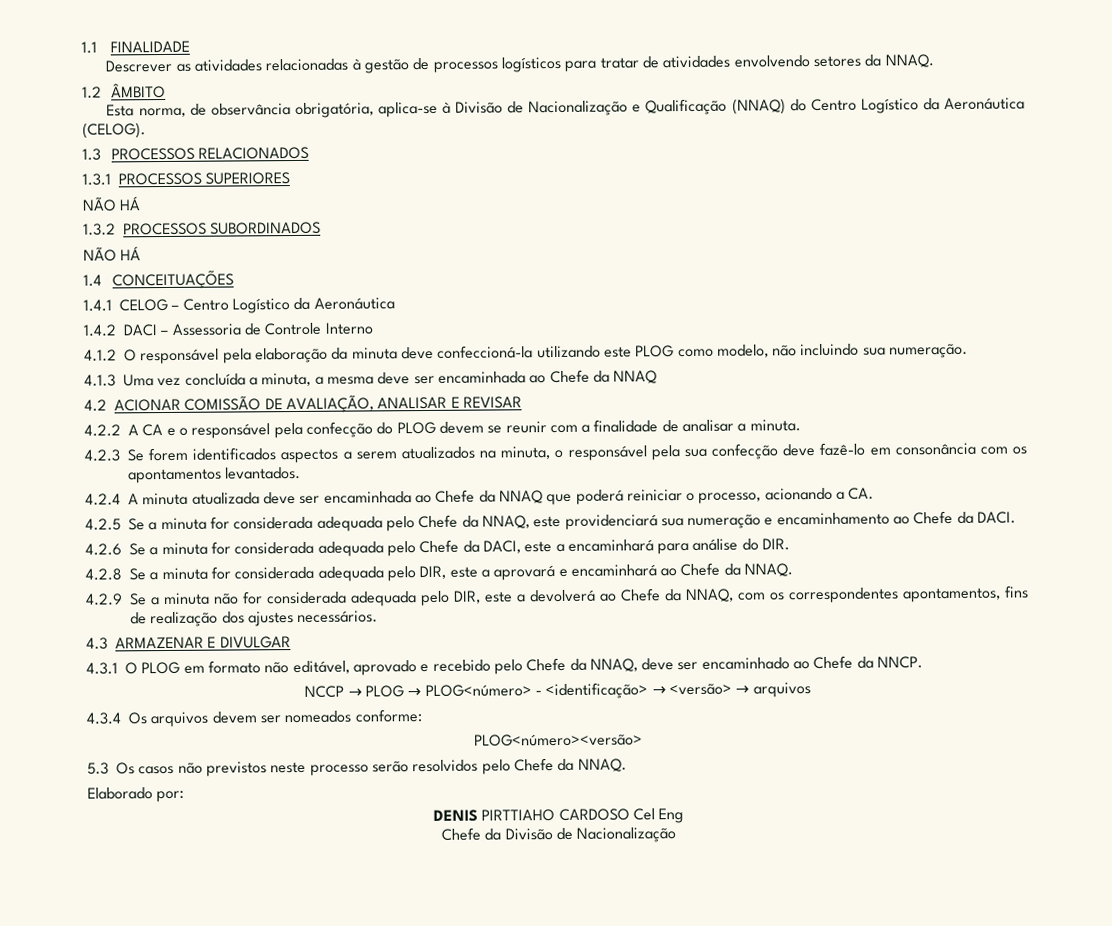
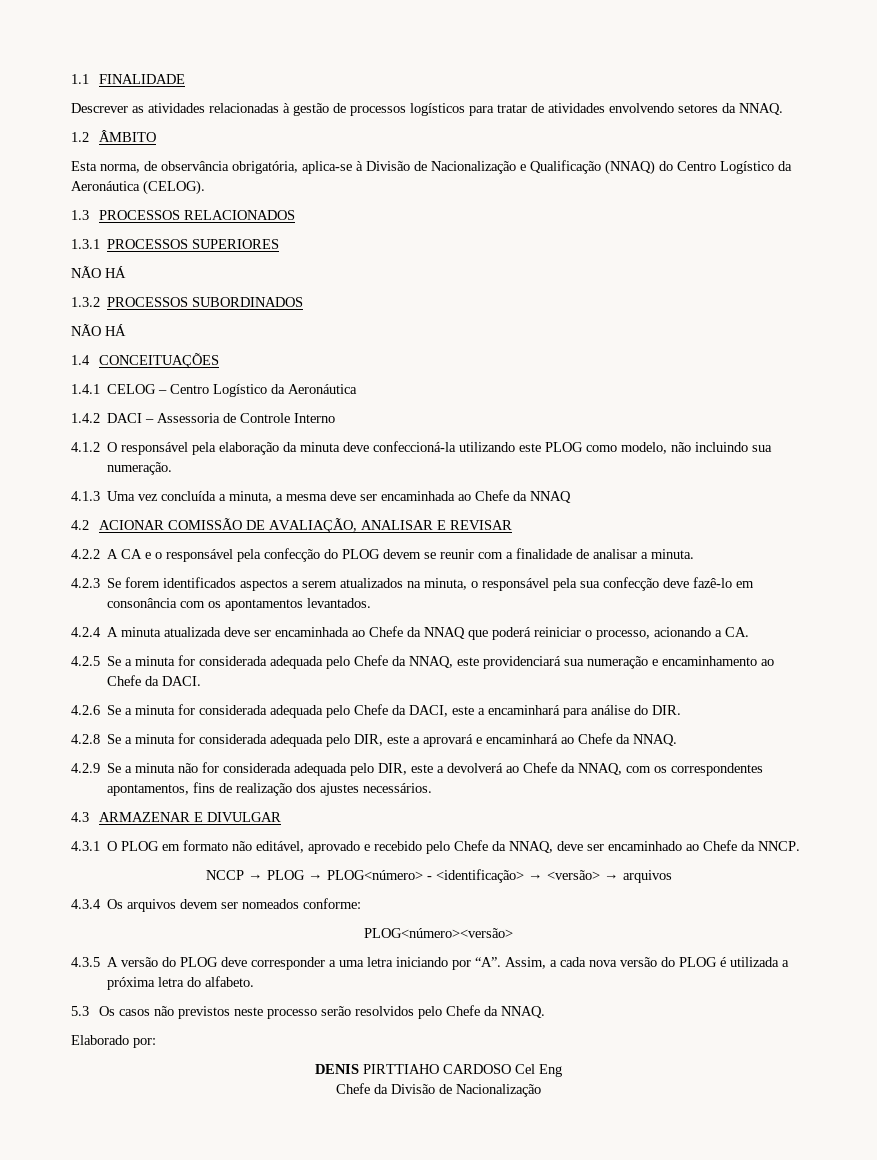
(643, 740) none -> [71,957,790,970] [107,976,255,990] // 4.3.5 A versão do PLOG deve corresponder a uma letra iniciando por “A”. Assim, a cada nova versão do PLOG é utilizada a próxima letra do alfabeto.

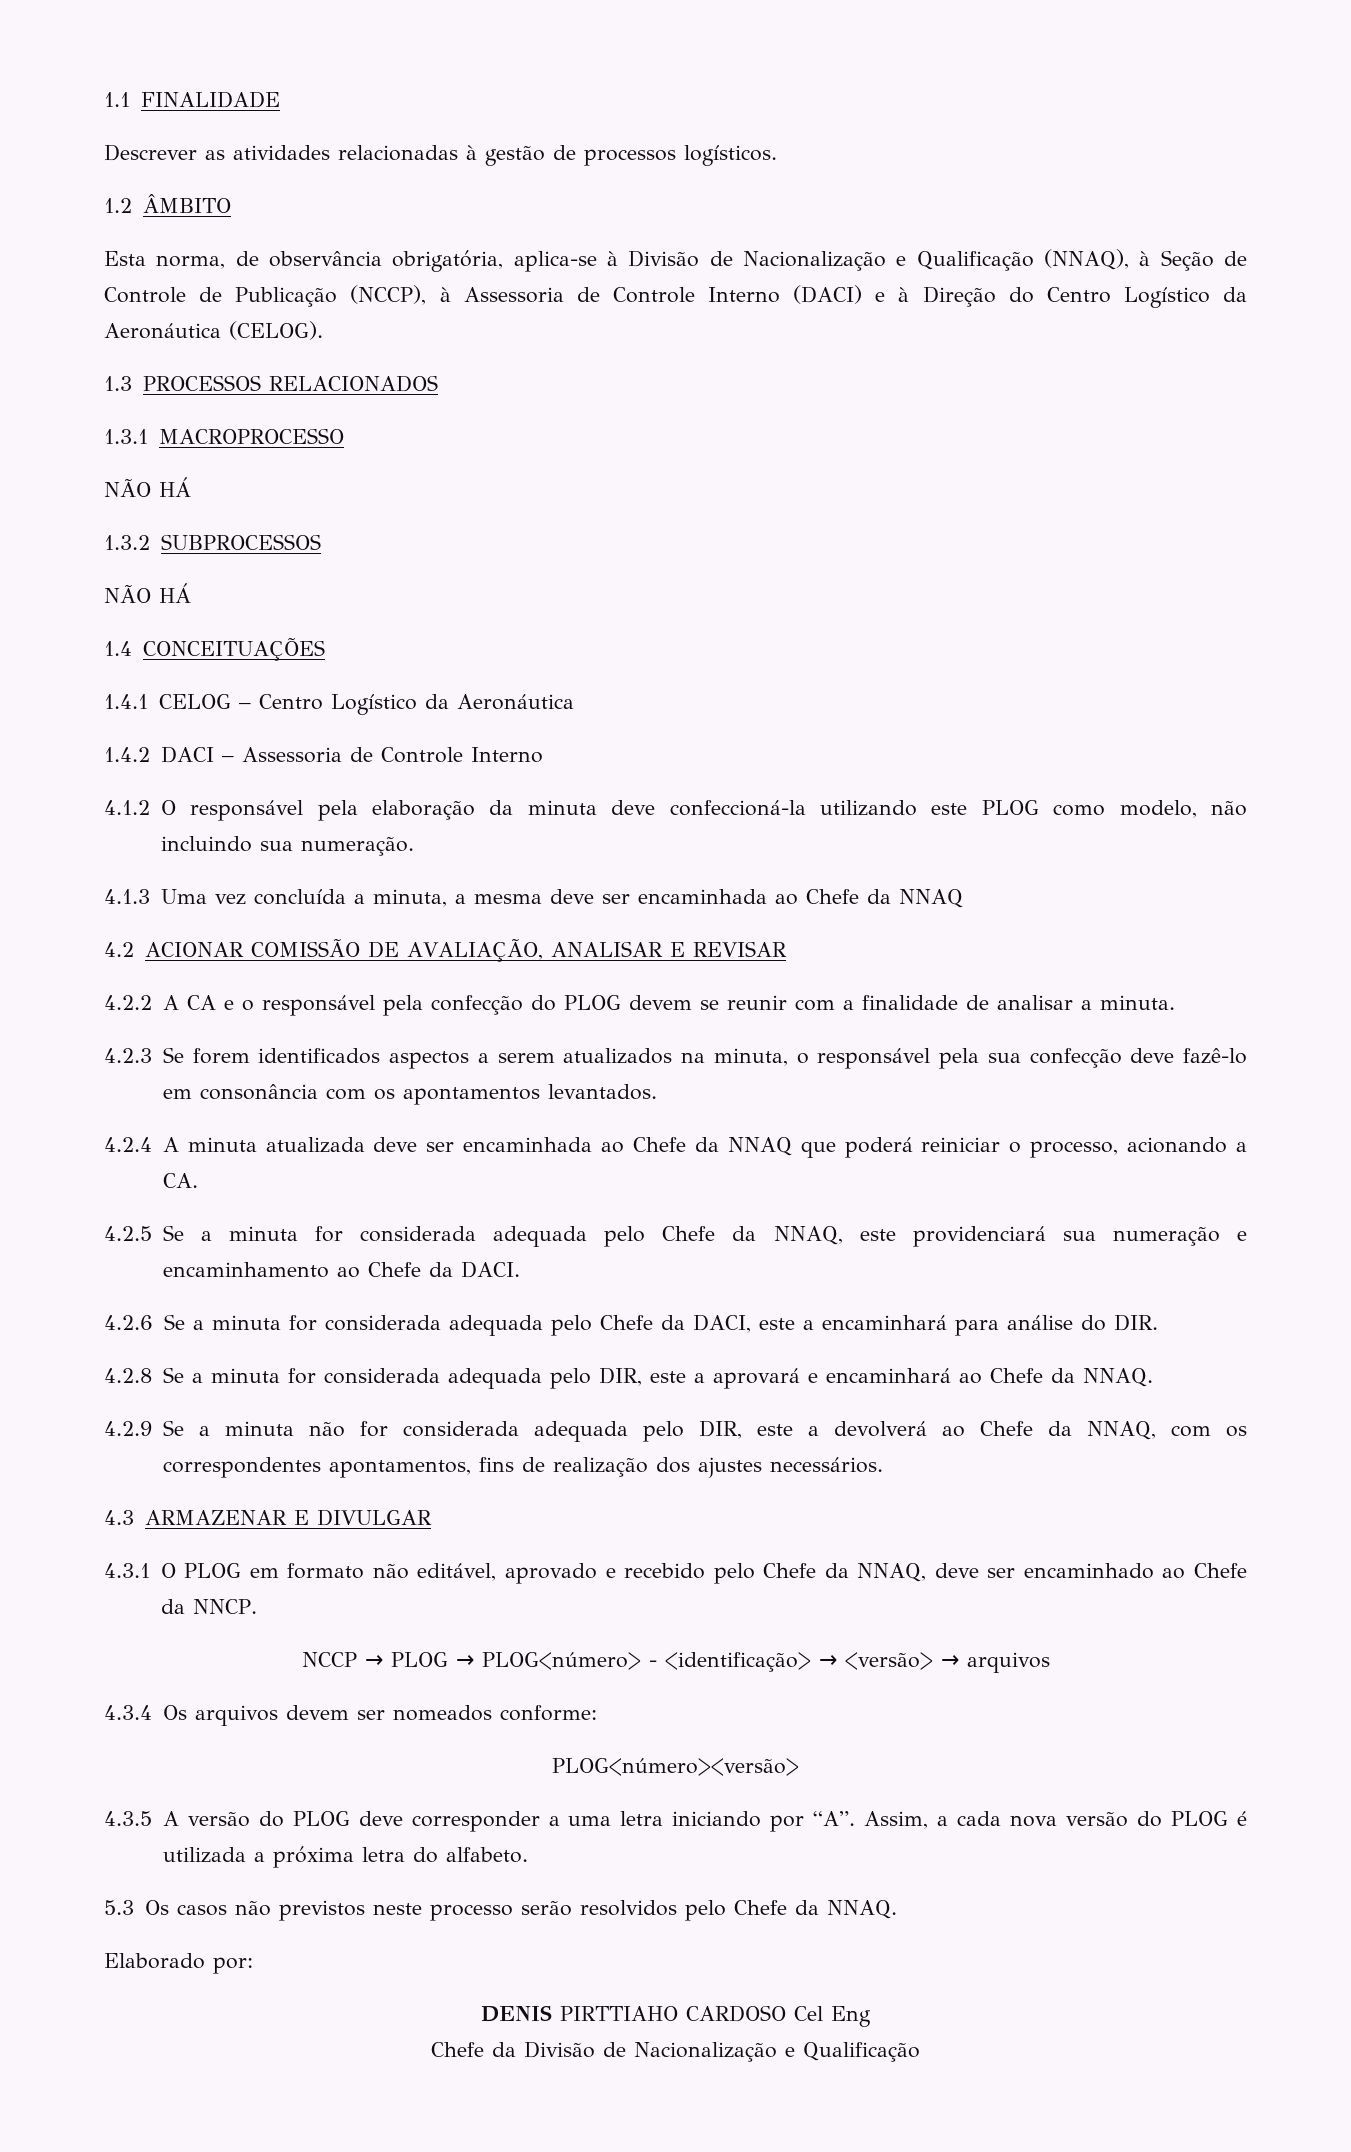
[410,103,783,116] logísticos para tratar de atividades envolvendo setores da NNAQ. -> [684,145,777,166] logísticos.
[605,160,655,175] (NNAQ) -> [1044,249,1247,271] [104,285,996,307] (NNAQ), à Seção de Controle de Publicação (NCCP), à Assessoria de Controle Interno (DACI) e à Direção
[107,239,280,249] PROCESSOS SUPERIORES -> [158,428,344,444] MACROPROCESSO
[107,297,304,307] PROCESSOS SUBORDINADOS -> [160,534,321,550] SUBPROCESSOS
(541, 1090) none -> [785,2042,920,2062] e Qualificação

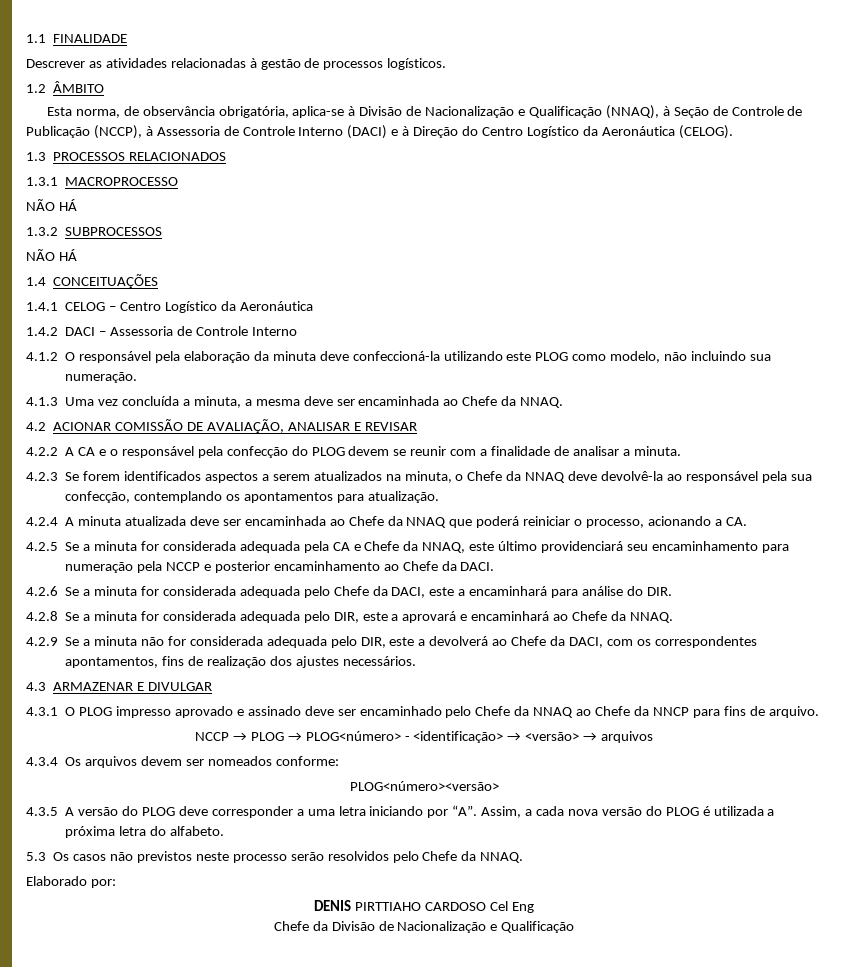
[898,889,963,908] NNAQ -> [520,397,564,408] NNAQ.
[817,1048,1247,1069] [162,1084,657,1105] responsável pela sua confecção deve fazê-lo em consonância com os apontamentos levantados. -> [467,471,812,483] [65,491,439,503] Chefe da NNAQ deve devolvê-la ao responsável pela sua confecção, contemplando os apontamentos para atualização.
[604,1226,646,1247] pelo -> [303,541,361,553] pela CA e
[912,1226,1247,1247] providenciará sua numeração e -> [498,541,789,553] [65,561,270,573] último providenciará seu encaminhamento para numeração pela NCCP e posterior
[1086,1421,1156,1440] NNAQ, -> [568,637,603,648] DACI,
[249,1563,1247,1584] [160,1599,257,1614] em formato não editável, aprovado e recebido pelo Chefe da NNAQ, deve ser encaminhado ao Chefe da NNCP. -> [116,706,819,718] impresso aprovado e assinado deve ser encaminhado pelo Chefe da NNAQ ao Chefe da NNCP para fins de arquivo.

